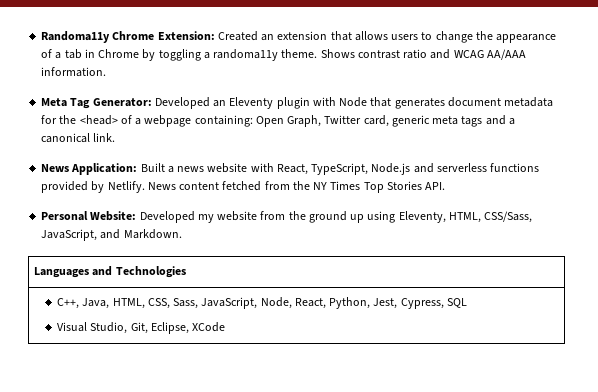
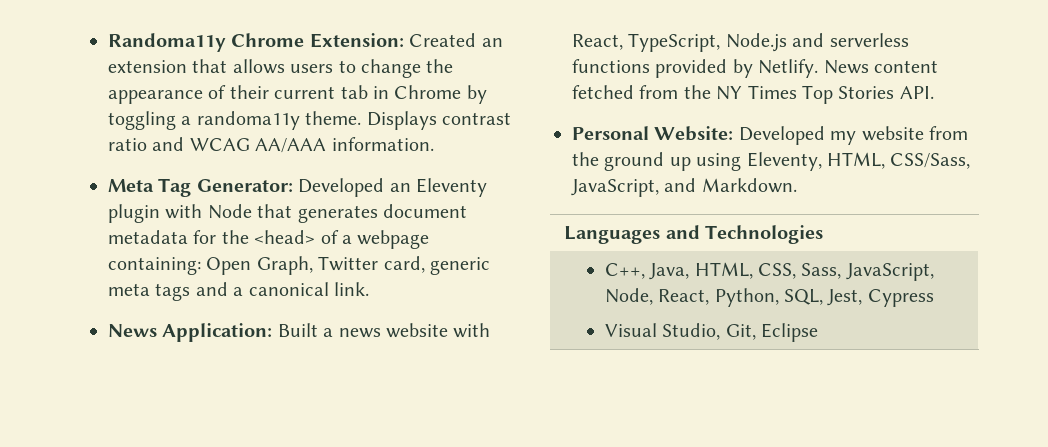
[55,52,62,59] a -> [229,85,336,99] their current
[320,49,355,58] Shows -> [366,111,437,130] Displays
[373,298,467,309] Jest, Cypress, SQL -> [784,289,934,307] SQL, Jest, Cypress
[150,322,226,334] Eclipse, XCode -> [761,323,819,342] Eclipse

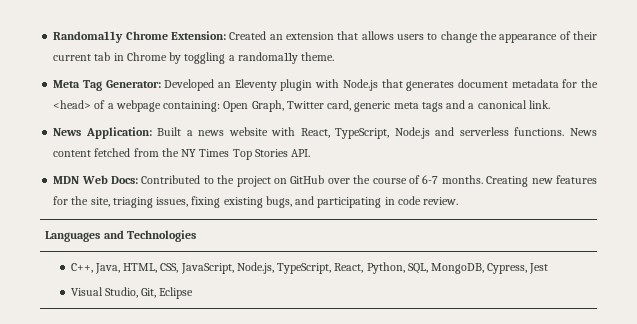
[366,111,511,130] [108,137,434,153] Displays contrast ratio and WCAG AA/AAA information. -> (335, 56) none
[207,204,252,219] Node -> [342,79,378,91] Node.js
[572,59,819,78] functions provided by Netlify. -> [514,127,565,136] functions.
[572,126,968,145] [572,152,971,171] [571,178,797,197] Personal Website: Developed my website from the ground up using Eleventy, HTML, CSS/Sass, JavaScript, and Markdown. -> [53,175,597,187] [53,196,459,208] MDN Web Docs: Contributed to the project on GitHub over the course of 6-7 months. Creating new features for the site, triaging issues, fixing existing bugs, and participating in code review.
[801,263,934,281] [604,288,934,307] Sass, JavaScript, Node, React, Python, SQL, Jest, Cypress -> [180,262,549,274] JavaScript, Node.js, TypeScript, React, Python, SQL, MongoDB, Cypress, Jest

